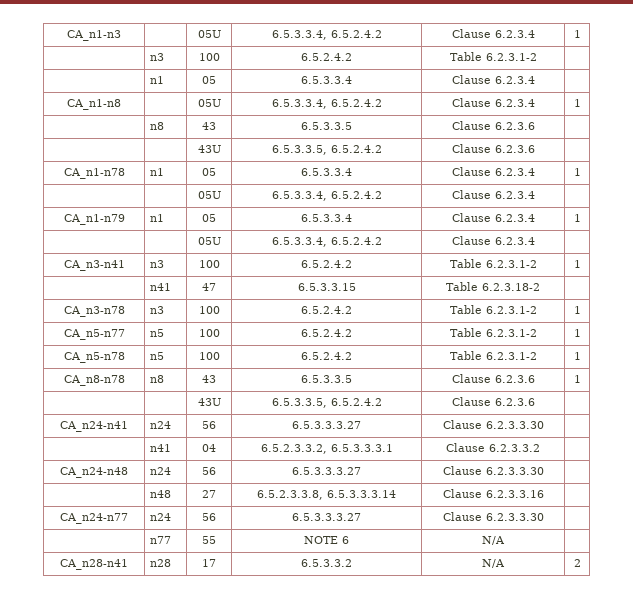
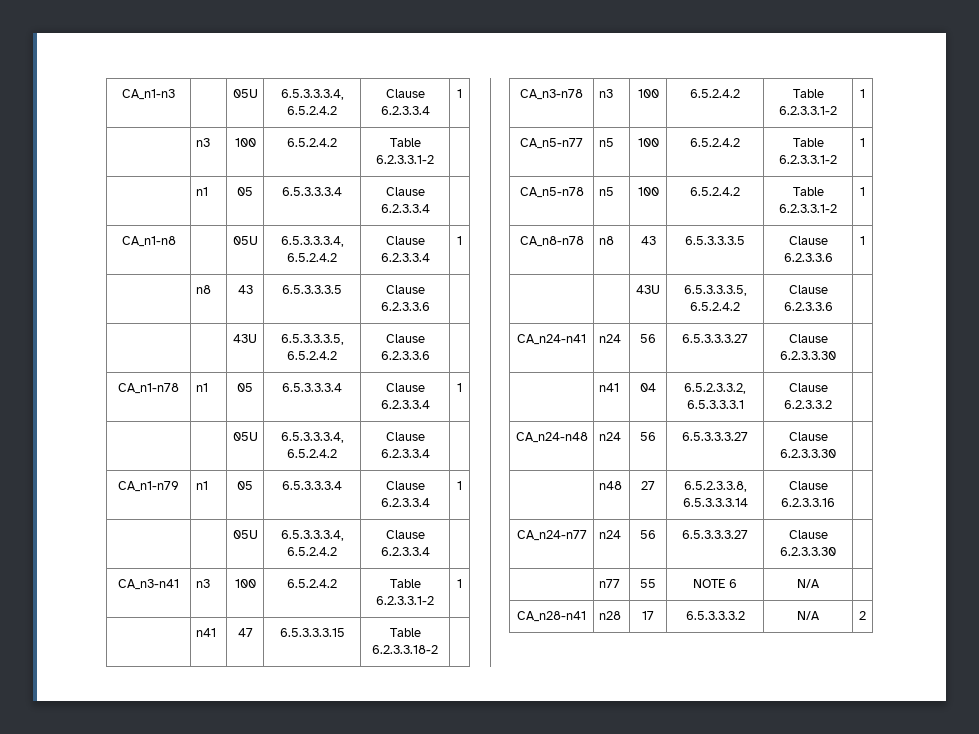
[271,30,382,40] [451,29,535,38] 6.5.3.3.4, 6.5.2.4.2 | Clause 6.2.3.4 -> [280,89,344,100] [287,106,337,115] [385,89,425,98] [380,106,430,115] 6.5.3.3.3.4, 6.5.2.4.2 | Clause 6.2.3.3.4
[485,53,537,61] [149,76,164,84] [202,76,216,84] [301,76,352,84] [451,75,535,84] 6.2.3.1-2 | // | n1 | 05 | 6.5.3.3.4 | Clause 6.2.3.4 -> [376,155,435,164] [195,187,208,196] [237,187,253,196] [282,187,342,196] [385,187,425,196] [380,204,430,213] 6.2.3.3.1-2 | // | n1 | 05 | 6.5.3.3.3.4 | Clause 6.2.3.3.4
[271,99,382,109] [451,98,535,107] 6.5.3.3.4, 6.5.2.4.2 | Clause 6.2.3.4 -> [280,236,344,247] [287,253,337,262] [385,236,425,245] [380,253,430,262] 6.5.3.3.3.4, 6.5.2.4.2 | Clause 6.2.3.3.4
[301,122,352,130] [451,121,535,130] [197,145,221,153] [271,145,382,155] [451,144,535,153] 6.5.3.3.5 | Clause 6.2.3.6 | // | | 43U | 6.5.3.3.5, 6.5.2.4.2 | Clause 6.2.3.6 -> [282,285,342,294] [385,285,425,294] [380,302,430,311] [233,334,257,343] [280,334,344,345] [287,351,337,360] [385,334,425,343] [380,351,430,360] 6.5.3.3.3.5 | Clause 6.2.3.3.6 | // | | 43U | 6.5.3.3.3.5, 6.5.2.4.2 | Clause 6.2.3.3.6
[301,168,352,176] [451,167,535,176] [573,168,581,176] [197,191,221,199] [271,191,382,201] [451,190,535,199] 6.5.3.3.4 | Clause 6.2.3.4 | 1 // | | 05U | 6.5.3.3.4, 6.5.2.4.2 | Clause 6.2.3.4 -> [282,383,342,392] [385,383,425,392] [380,400,430,409] [457,383,462,392] [232,432,258,441] [280,432,344,443] [287,449,337,458] [385,432,425,441] [380,449,430,458] 6.5.3.3.3.4 | Clause 6.2.3.3.4 | 1 // | | 05U | 6.5.3.3.3.4, 6.5.2.4.2 | Clause 6.2.3.3.4
[301,214,352,222] [451,213,535,222] [573,214,581,222] [197,237,221,245] [271,237,382,247] [451,236,535,245] 6.5.3.3.4 | Clause 6.2.3.4 | 1 // | | 05U | 6.5.3.3.4, 6.5.2.4.2 | Clause 6.2.3.4 -> [282,481,342,490] [385,481,425,490] [380,498,430,507] [457,481,462,490] [232,530,258,539] [280,530,344,541] [287,547,337,556] [385,530,425,539] [380,547,430,556] 6.5.3.3.3.4 | Clause 6.2.3.3.4 | 1 // | | 05U | 6.5.3.3.3.4, 6.5.2.4.2 | Clause 6.2.3.3.4
[485,260,537,268] 6.2.3.1-2 -> [376,596,435,605] 6.2.3.3.1-2
[297,283,356,291] [446,282,540,291] 6.5.3.3.15 | Table 6.2.3.18-2 -> [279,628,345,637] [389,628,421,637] [372,645,439,654] 6.5.3.3.3.15 | Table 6.2.3.3.18-2
[485,306,537,314] 6.2.3.1-2 -> [779,106,837,115] 6.2.3.3.1-2
[485,329,537,337] 6.2.3.1-2 -> [779,155,837,164] 6.2.3.3.1-2
[485,352,537,360] 6.2.3.1-2 -> [779,204,837,213] 6.2.3.3.1-2
[301,375,352,383] [451,374,535,383] [573,375,581,383] [197,398,221,406] [271,398,382,408] [451,397,535,406] 6.5.3.3.5 | Clause 6.2.3.6 | 1 // | | 43U | 6.5.3.3.5, 6.5.2.4.2 | Clause 6.2.3.6 -> [685,236,745,245] [788,236,828,245] [783,253,833,262] [860,236,865,245] [636,285,660,294] [683,285,747,296] [690,302,740,311] [788,285,828,294] [783,302,833,311] 6.5.3.3.3.5 | Clause 6.2.3.3.6 | 1 // | | 43U | 6.5.3.3.3.5, 6.5.2.4.2 | Clause 6.2.3.3.6
[301,559,352,567] 6.5.3.3.2 -> [685,611,745,620] 6.5.3.3.3.2

